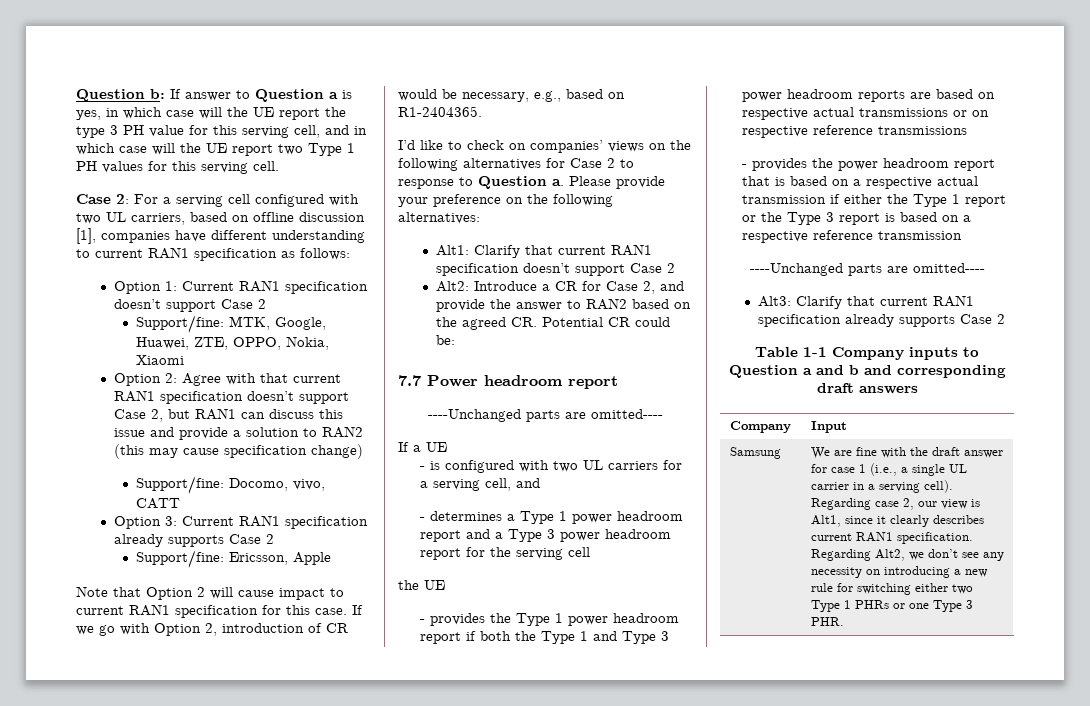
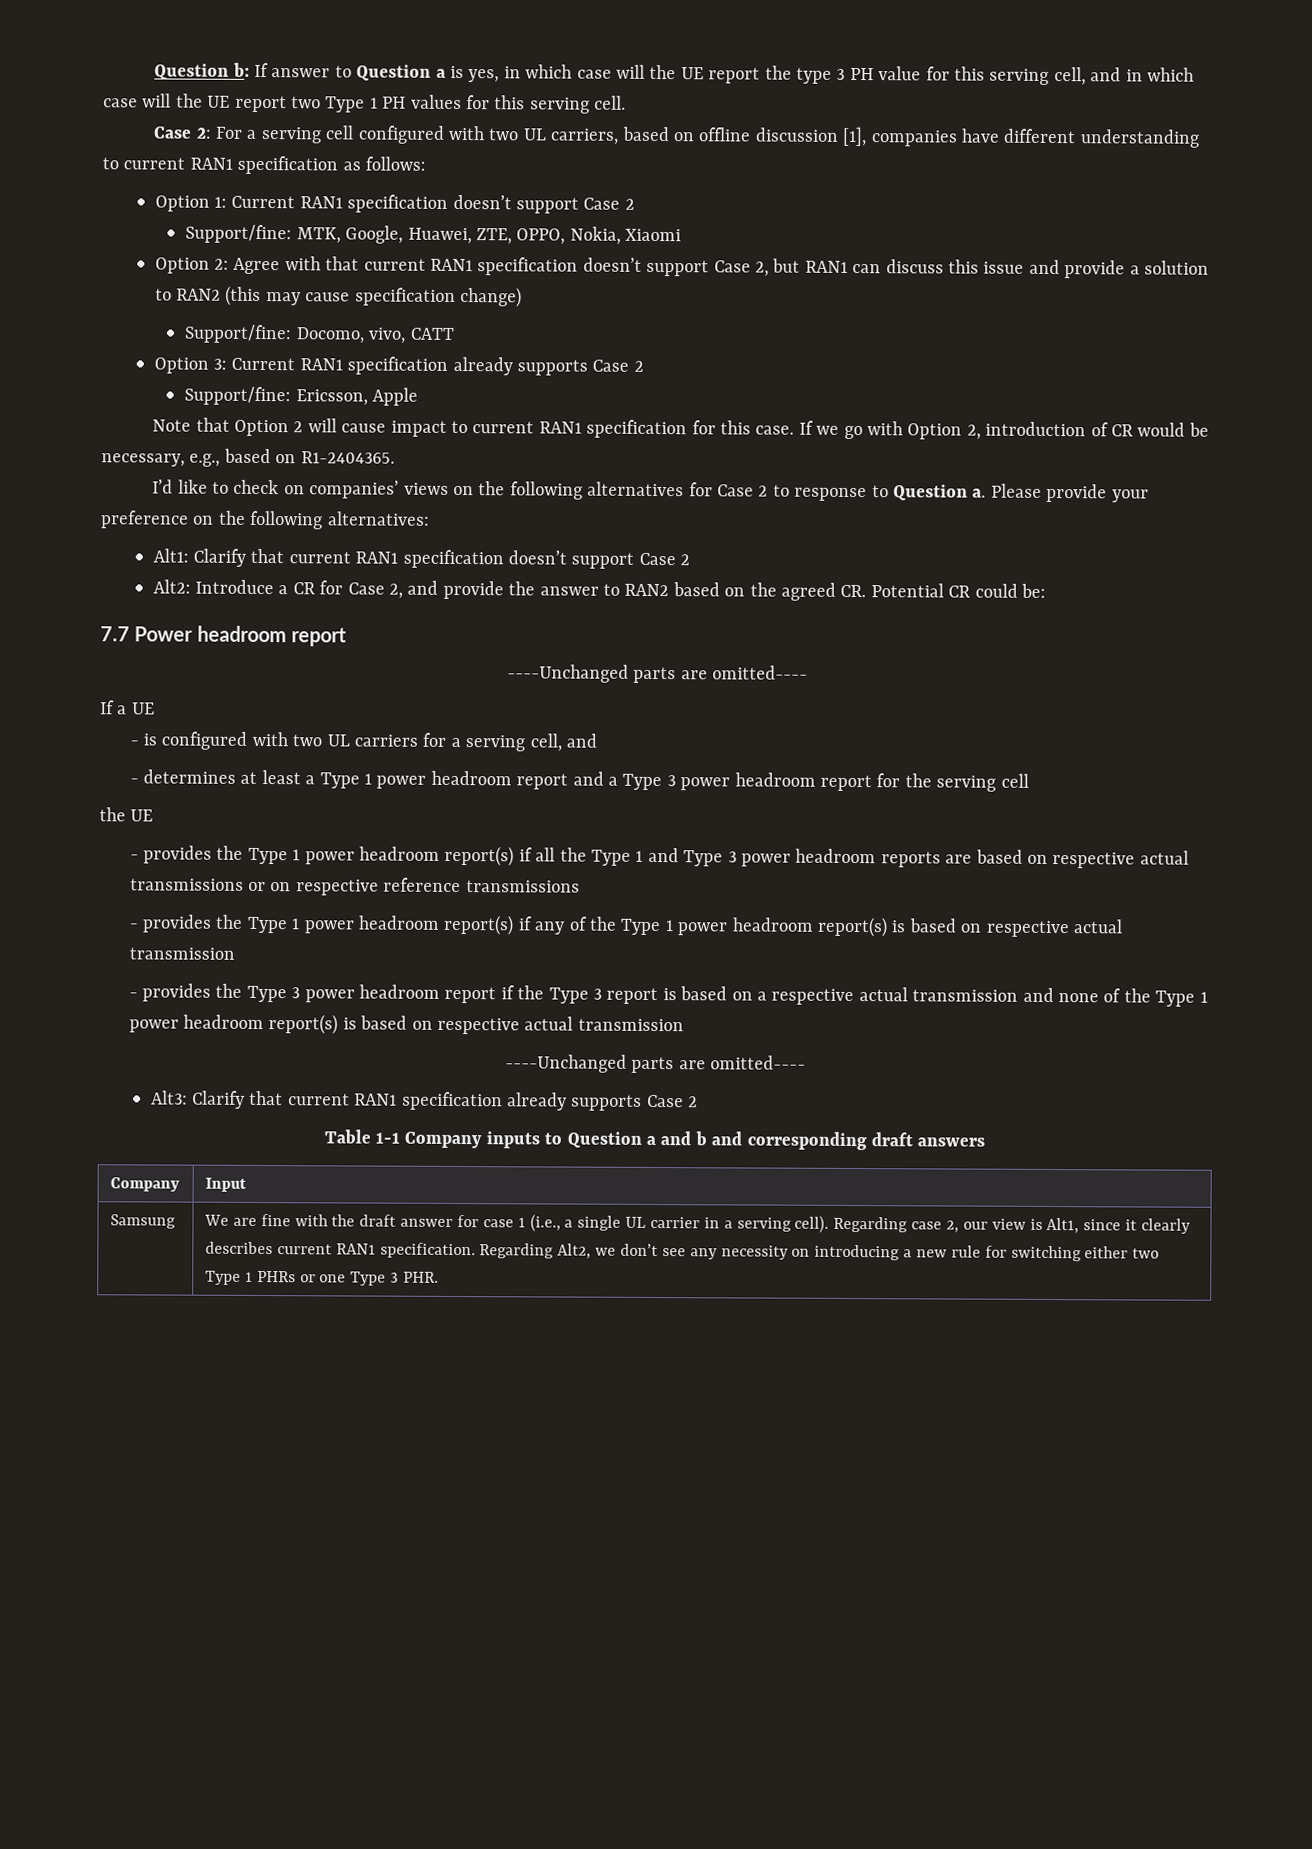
(503, 516) none -> [240,770,301,785] at least
[420,631,512,644] report if both -> [444,845,556,867] report(s) if all
[838,158,996,171] [742,176,979,189] [742,194,1007,207] [742,215,757,222] power headroom report that is based on a respective actual transmission if either the Type 1 report or -> [246,914,1124,938] [128,947,235,960] [128,983,515,1004] Type 1 power headroom report(s) if any of the Type 1 power headroom report(s) is based on respective actual transmission // - provides the Type 3 power headroom report if
[813,230,874,240] reference -> [858,987,1208,1007] [128,1014,574,1035] actual transmission and none of the Type 1 power headroom report(s) is based on respective actual

